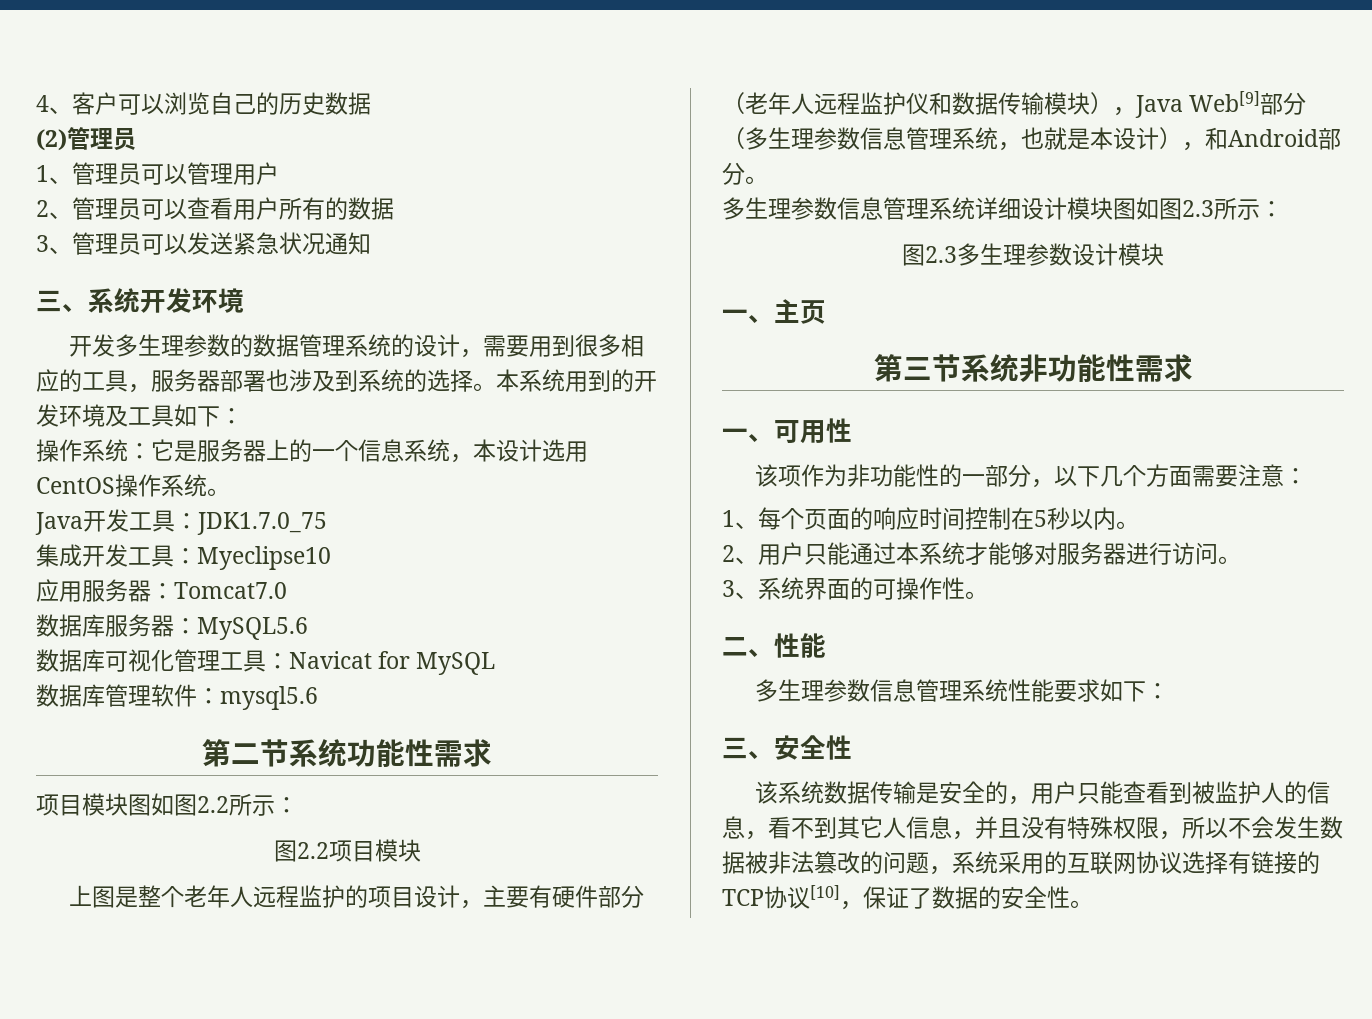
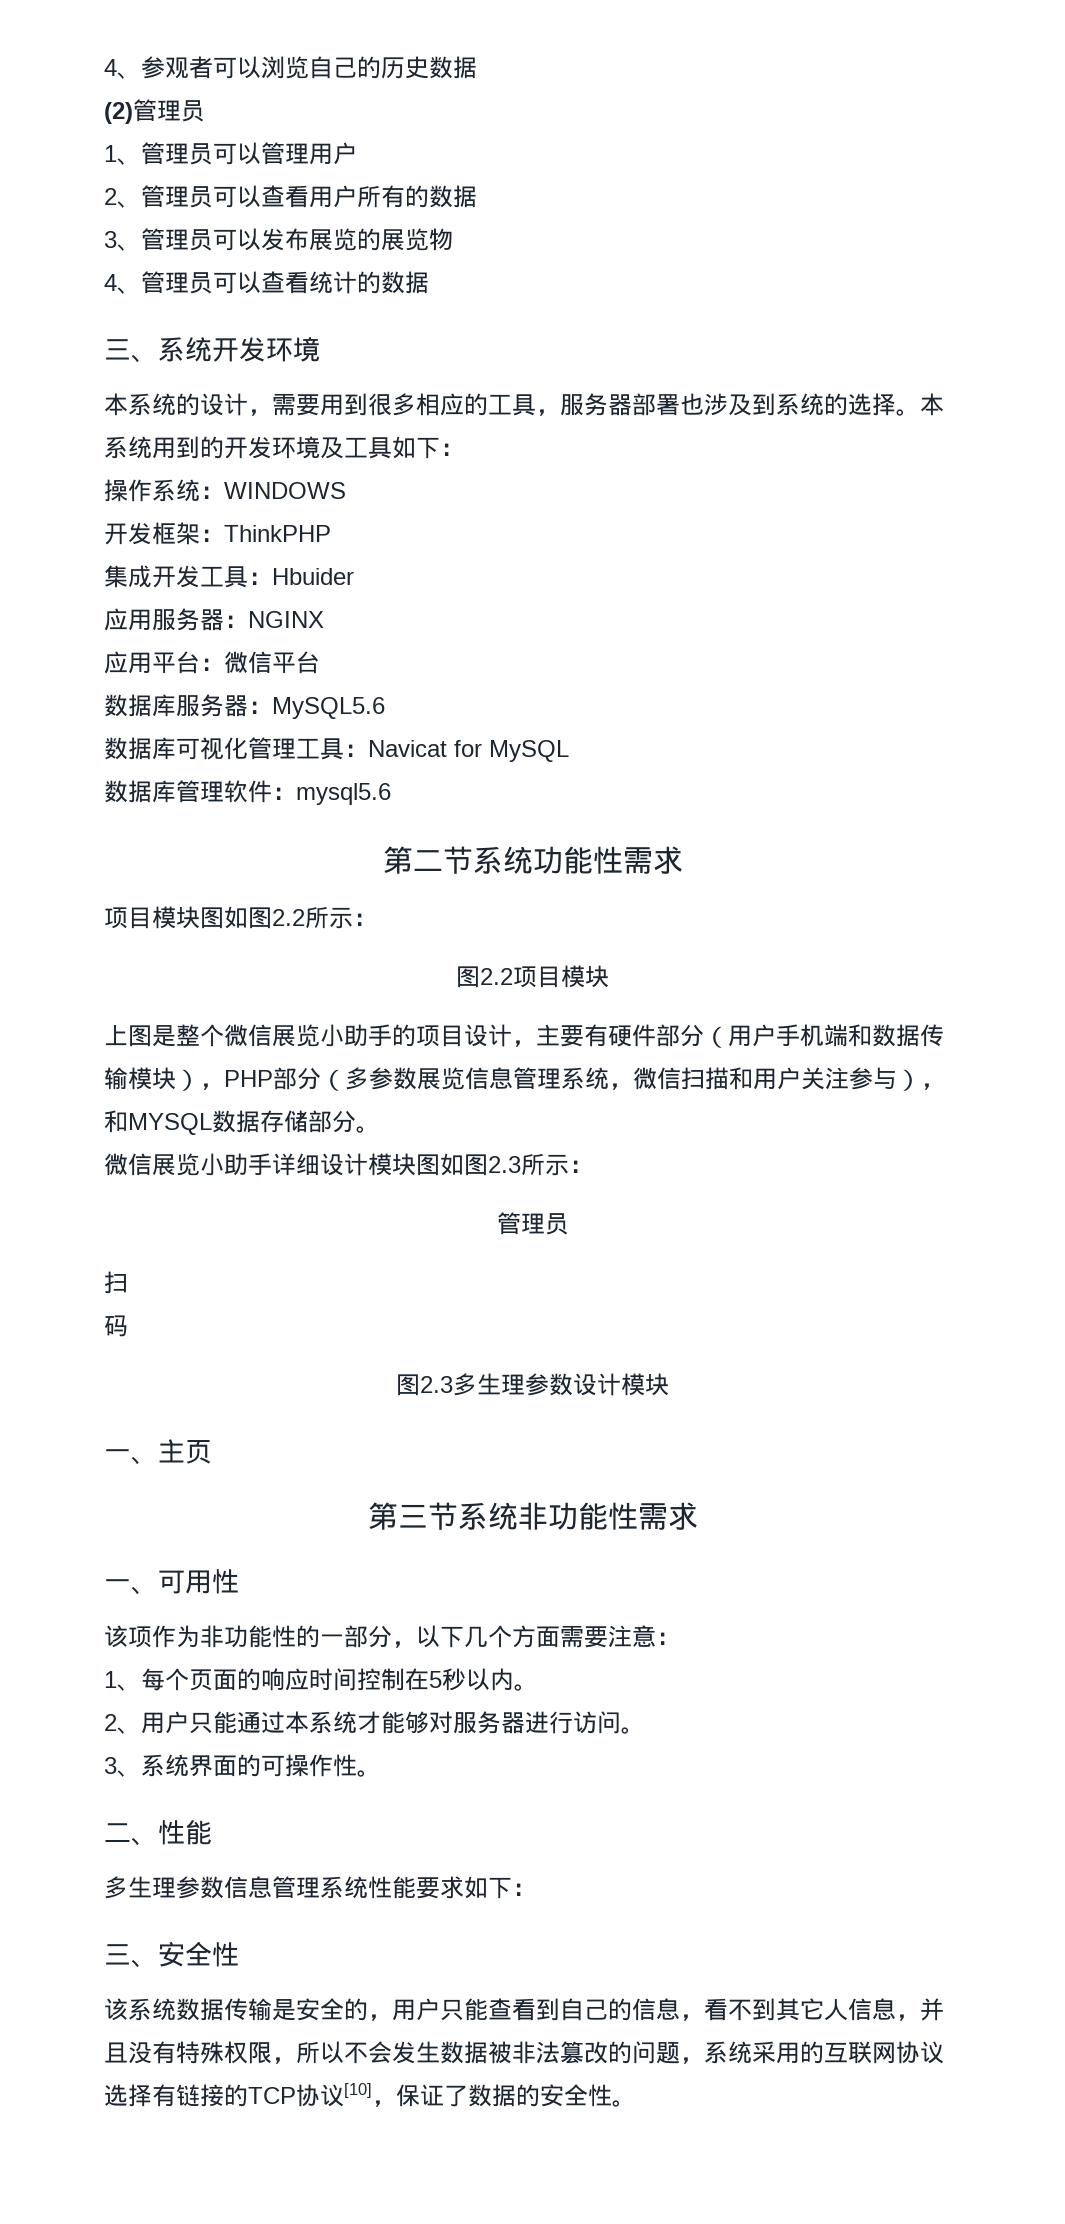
[36,92,118,115] 4、客户 -> [104,56,213,79] 4、参观者
[210,232,371,255] [36,288,244,313] [69,334,346,357] 送紧急状况通知 // 三、系统开发环境 // 开发多生理参数的数据管理 -> [285,228,453,251] [104,271,429,294] [104,336,320,363] [104,393,128,416] 布展览的展览物 // 4、管理员可以查看统计的数据 // 三、系统开发环境 // 本
[151,439,588,463] [36,474,230,497] [35,509,327,535] 它是服务器上的一个信息系统，本设计选用CentOS操作系统。 // Java开发工具：JDK1.7.0_75 -> [224,482,346,499] [104,522,331,545] WINDOWS // 开发框架：ThinkPHP
[197,546,331,570] Myeclipse10 -> [272,568,354,585] Hbuider
[174,582,287,599] Tomcat7.0 -> [248,611,324,628] [104,651,320,674] NGINX // 应用平台：微信平台
[184,885,346,908] 老年人远程监护 -> [224,1024,392,1047] 微信展览小助手
[745,92,929,115] 老年人远程监护仪 -> [728,1024,848,1047] 用户手机端
[1135,91,1307,118] [722,127,1341,151] [722,162,768,185] [722,197,975,220] Java Web[9]部分（多生理参数信息管理系统，也就是本设计），和Android部分。 // 多生理参数信息管理系统 -> [224,1067,945,1091] [104,1110,380,1135] [104,1153,272,1176] PHP部分（多参数展览信息管理系统，微信扫描和用户关注参与），和MYSQL数据存储部分。 // 微信展览小助手
(1283, 209) none -> [496,1212,569,1235] [104,1271,128,1294] [104,1315,128,1337] // 管理员 // 扫 // 码
[1192,781,1285,804] 被监护人 -> [560,1998,608,2021] 自己

